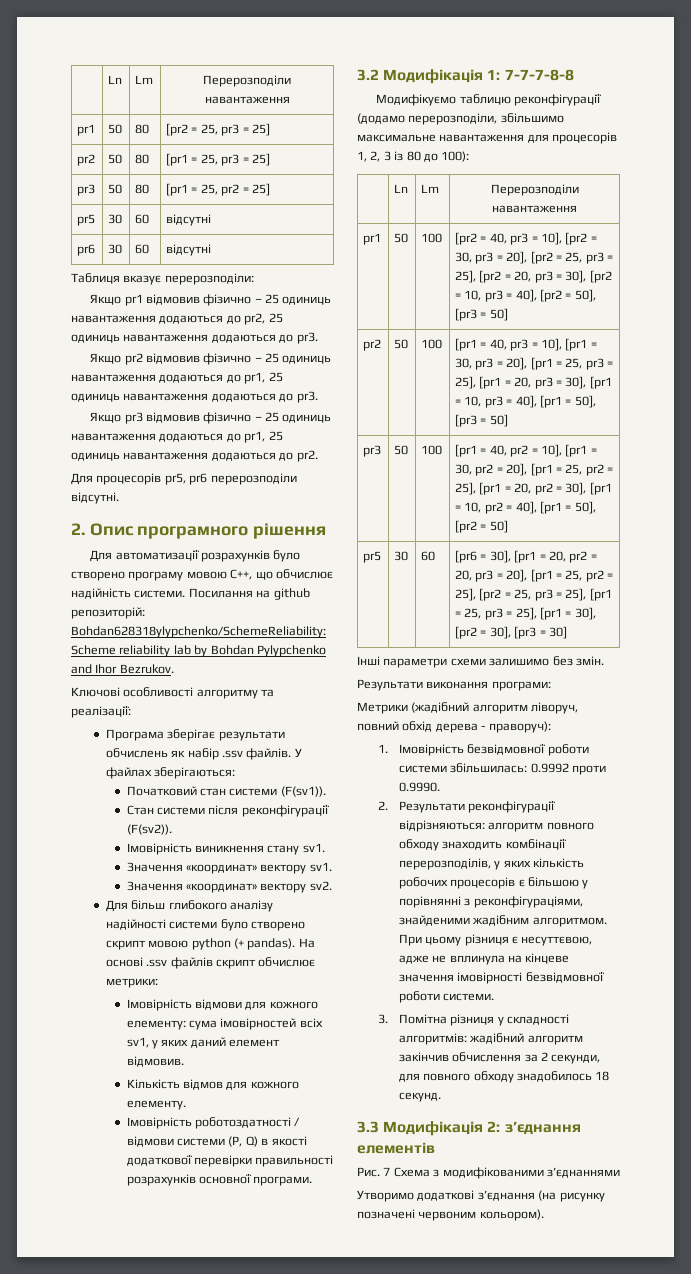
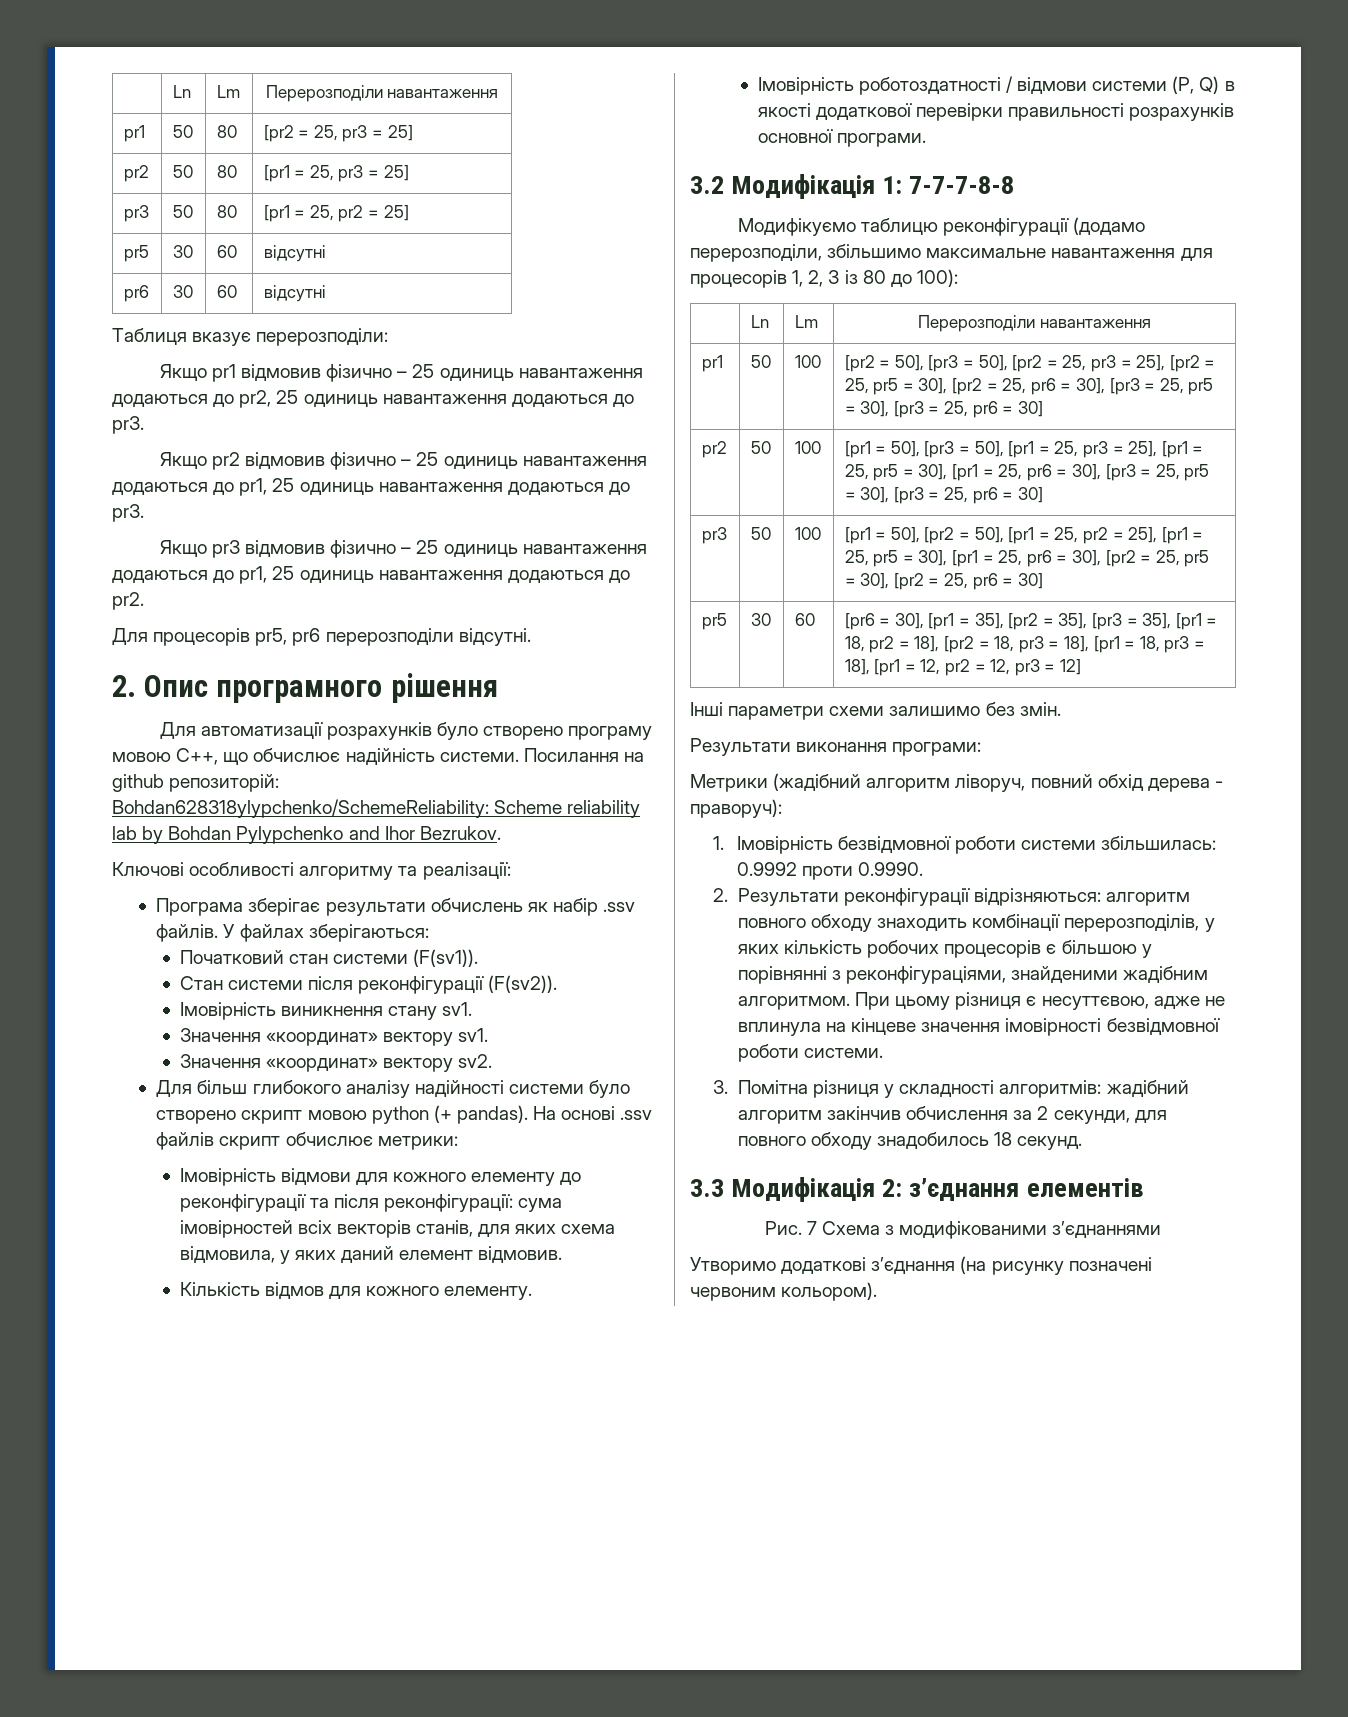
[126,1018,323,1030] [126,1037,149,1048] елементу: сума імовірностей всіх sv1, -> [471,1172,582,1186] [179,1194,563,1212] [179,1220,616,1238] [179,1246,275,1263] елементу до реконфігурації та після реконфігурації: сума імовірностей всіх векторів станів, для яких схема відмовила,
[489,232,597,245] [455,251,528,264] 40, pr3 = 10], [pr2 = 30, pr3 = 20], -> [894,355,1008,372] 50], [pr3 = 50],
[514,270,612,283] [455,289,596,302] [455,308,508,321] 20, pr3 = 30], [pr2 = 10, pr3 = 40], [pr2 = 50], [pr3 = 50] -> [844,378,1214,395] [844,401,1043,418] 25, pr5 = 30], [pr2 = 25, pr6 = 30], [pr3 = 25, pr5 = 30], [pr3 = 25, pr6 = 30]
[489,338,597,351] [455,357,614,370] [455,376,612,389] [455,395,596,408] [455,414,508,427] 40, pr3 = 10], [pr1 = 30, pr3 = 20], [pr1 = 25, pr3 = 25], [pr1 = 20, pr3 = 30], [pr1 = 10, pr3 = 40], [pr1 = 50], [pr3 = 50] -> [890,441,1204,458] [844,464,1210,481] [844,487,1043,504] 50], [pr3 = 50], [pr1 = 25, pr3 = 25], [pr1 = 25, pr5 = 30], [pr1 = 25, pr6 = 30], [pr3 = 25, pr5 = 30], [pr3 = 25, pr6 = 30]
[489,444,597,457] [455,463,528,476] 40, pr2 = 10], [pr1 = 30, pr2 = 20], -> [890,527,1004,544] 50], [pr2 = 50],
[514,482,612,495] [455,501,596,514] [455,520,508,533] 20, pr2 = 30], [pr1 = 10, pr2 = 40], [pr1 = 50], [pr2 = 50] -> [844,550,1210,567] [844,573,1043,590] 25, pr5 = 30], [pr1 = 25, pr6 = 30], [pr2 = 25, pr5 = 30], [pr2 = 25, pr6 = 30]
[548,551,597,563] [455,569,614,582] [455,588,612,601] [455,607,596,620] [455,626,567,639] 20, pr2 = 20, pr3 = 20], [pr1 = 25, pr2 = 25], [pr2 = 25, pr3 = 25], [pr1 = 25, pr3 = 25], [pr1 = 30], [pr2 = 30], [pr3 = 30] -> [974,613,1218,630] [844,636,1205,653] [844,659,1081,676] 35], [pr2 = 35], [pr3 = 35], [pr1 = 18, pr2 = 18], [pr2 = 18, pr3 = 18], [pr1 = 18, pr3 = 18], [pr1 = 12, pr2 = 12, pr3 = 12]

